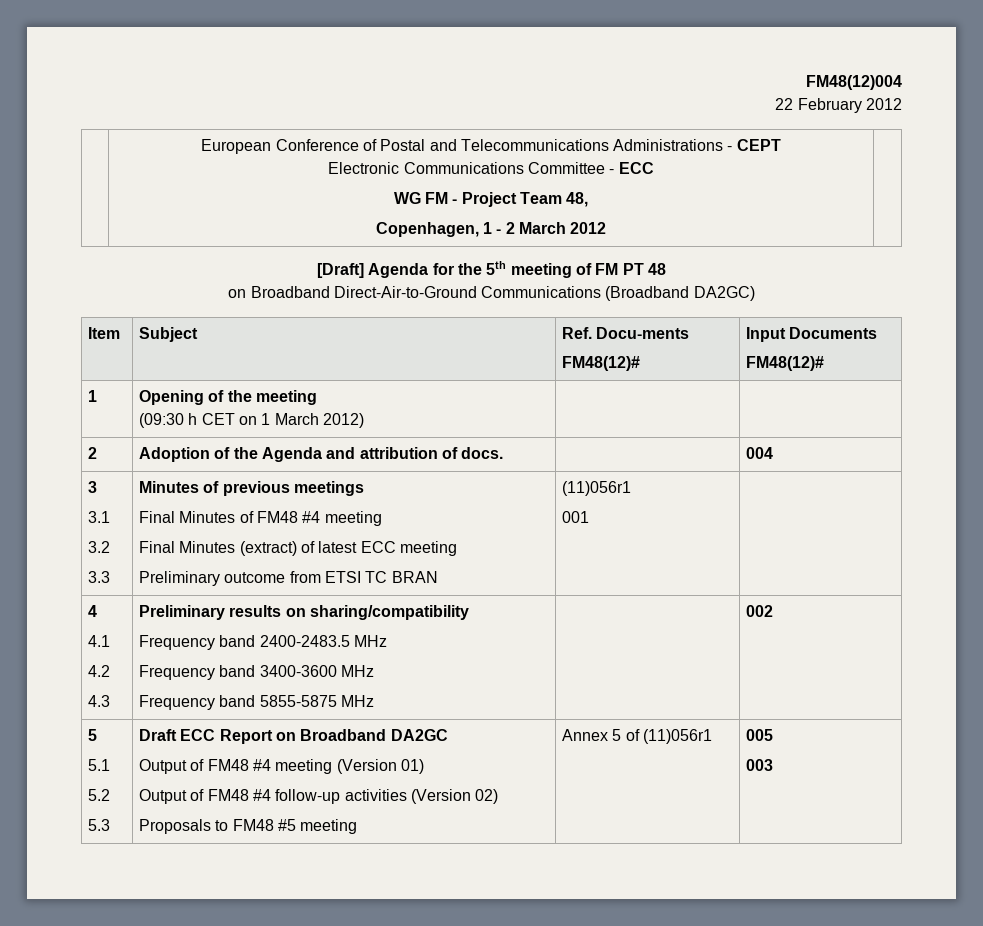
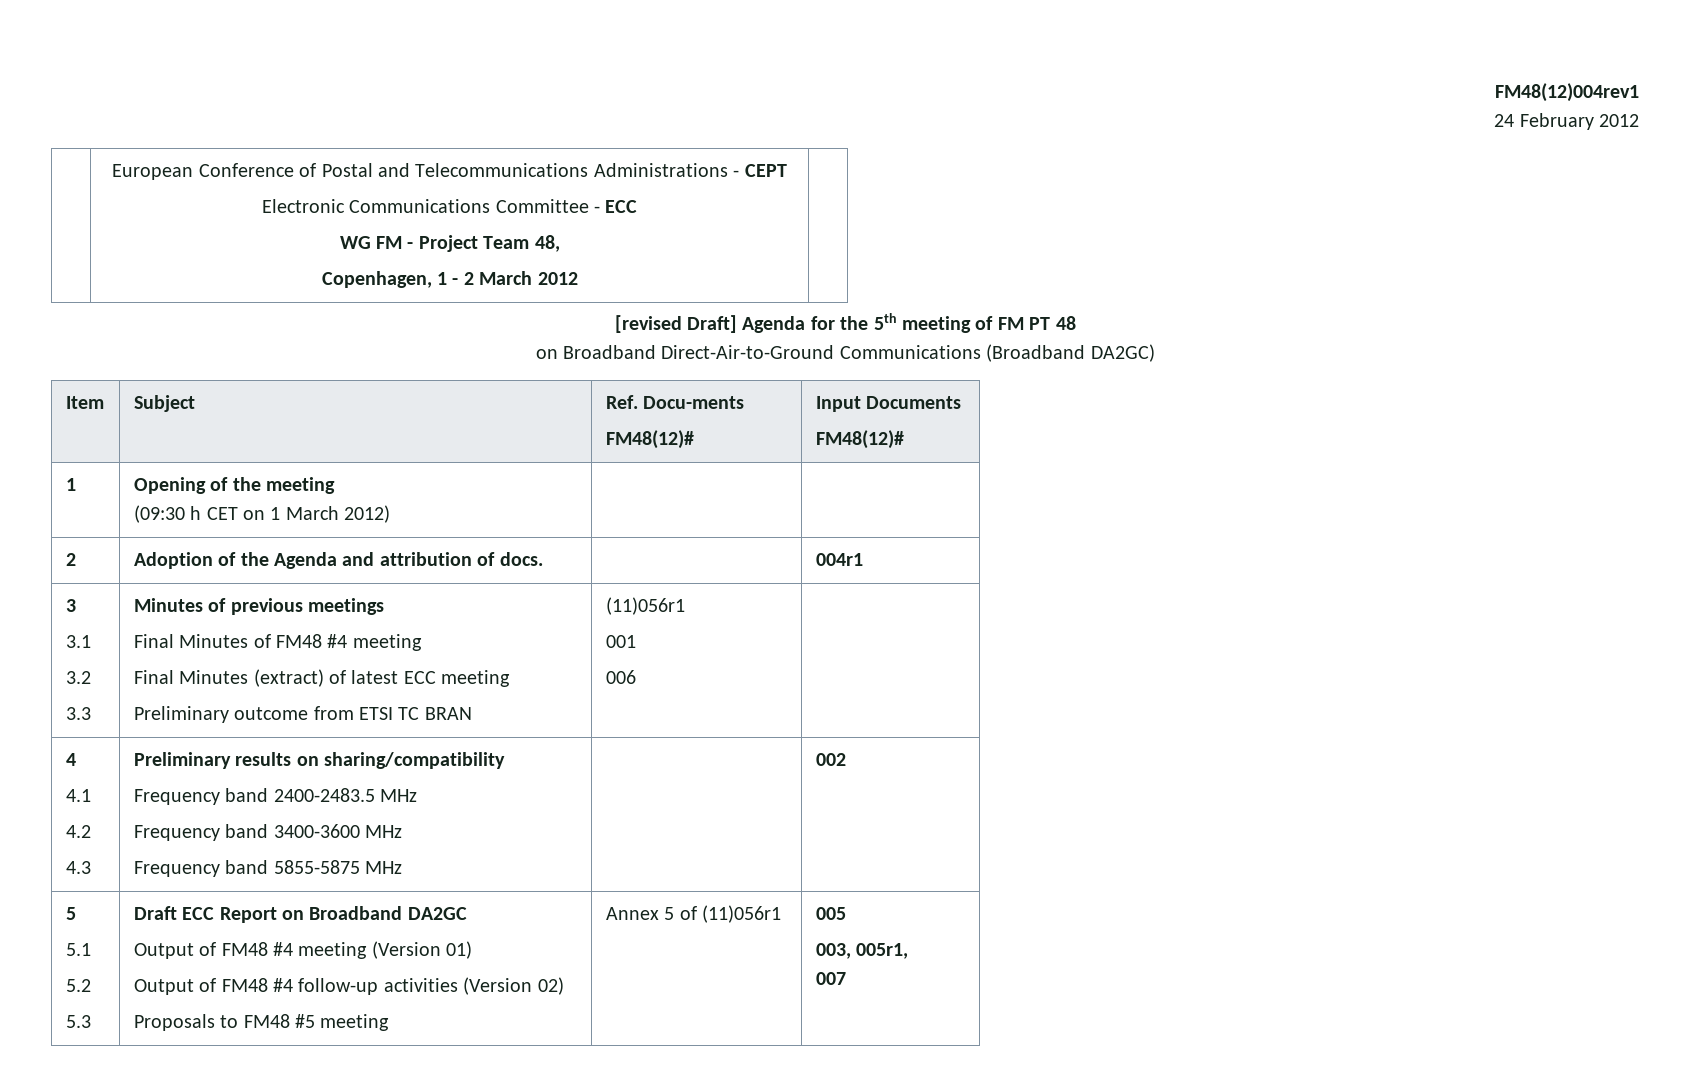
[806,75,902,90] [775,98,794,110] FM48(12)004 // 22 -> [1495,83,1639,102] [1494,114,1515,127] FM48(12)004rev1 // 24
[317,263,365,278] [Draft] -> [614,315,737,333] [revised Draft]
[746,447,774,459] 004 -> [815,553,863,566] 004r1
(590, 517) none -> [605,670,636,684] // 006
[746,759,774,771] 003 -> [815,943,909,959] [815,972,846,985] 003, 005r1, // 007

